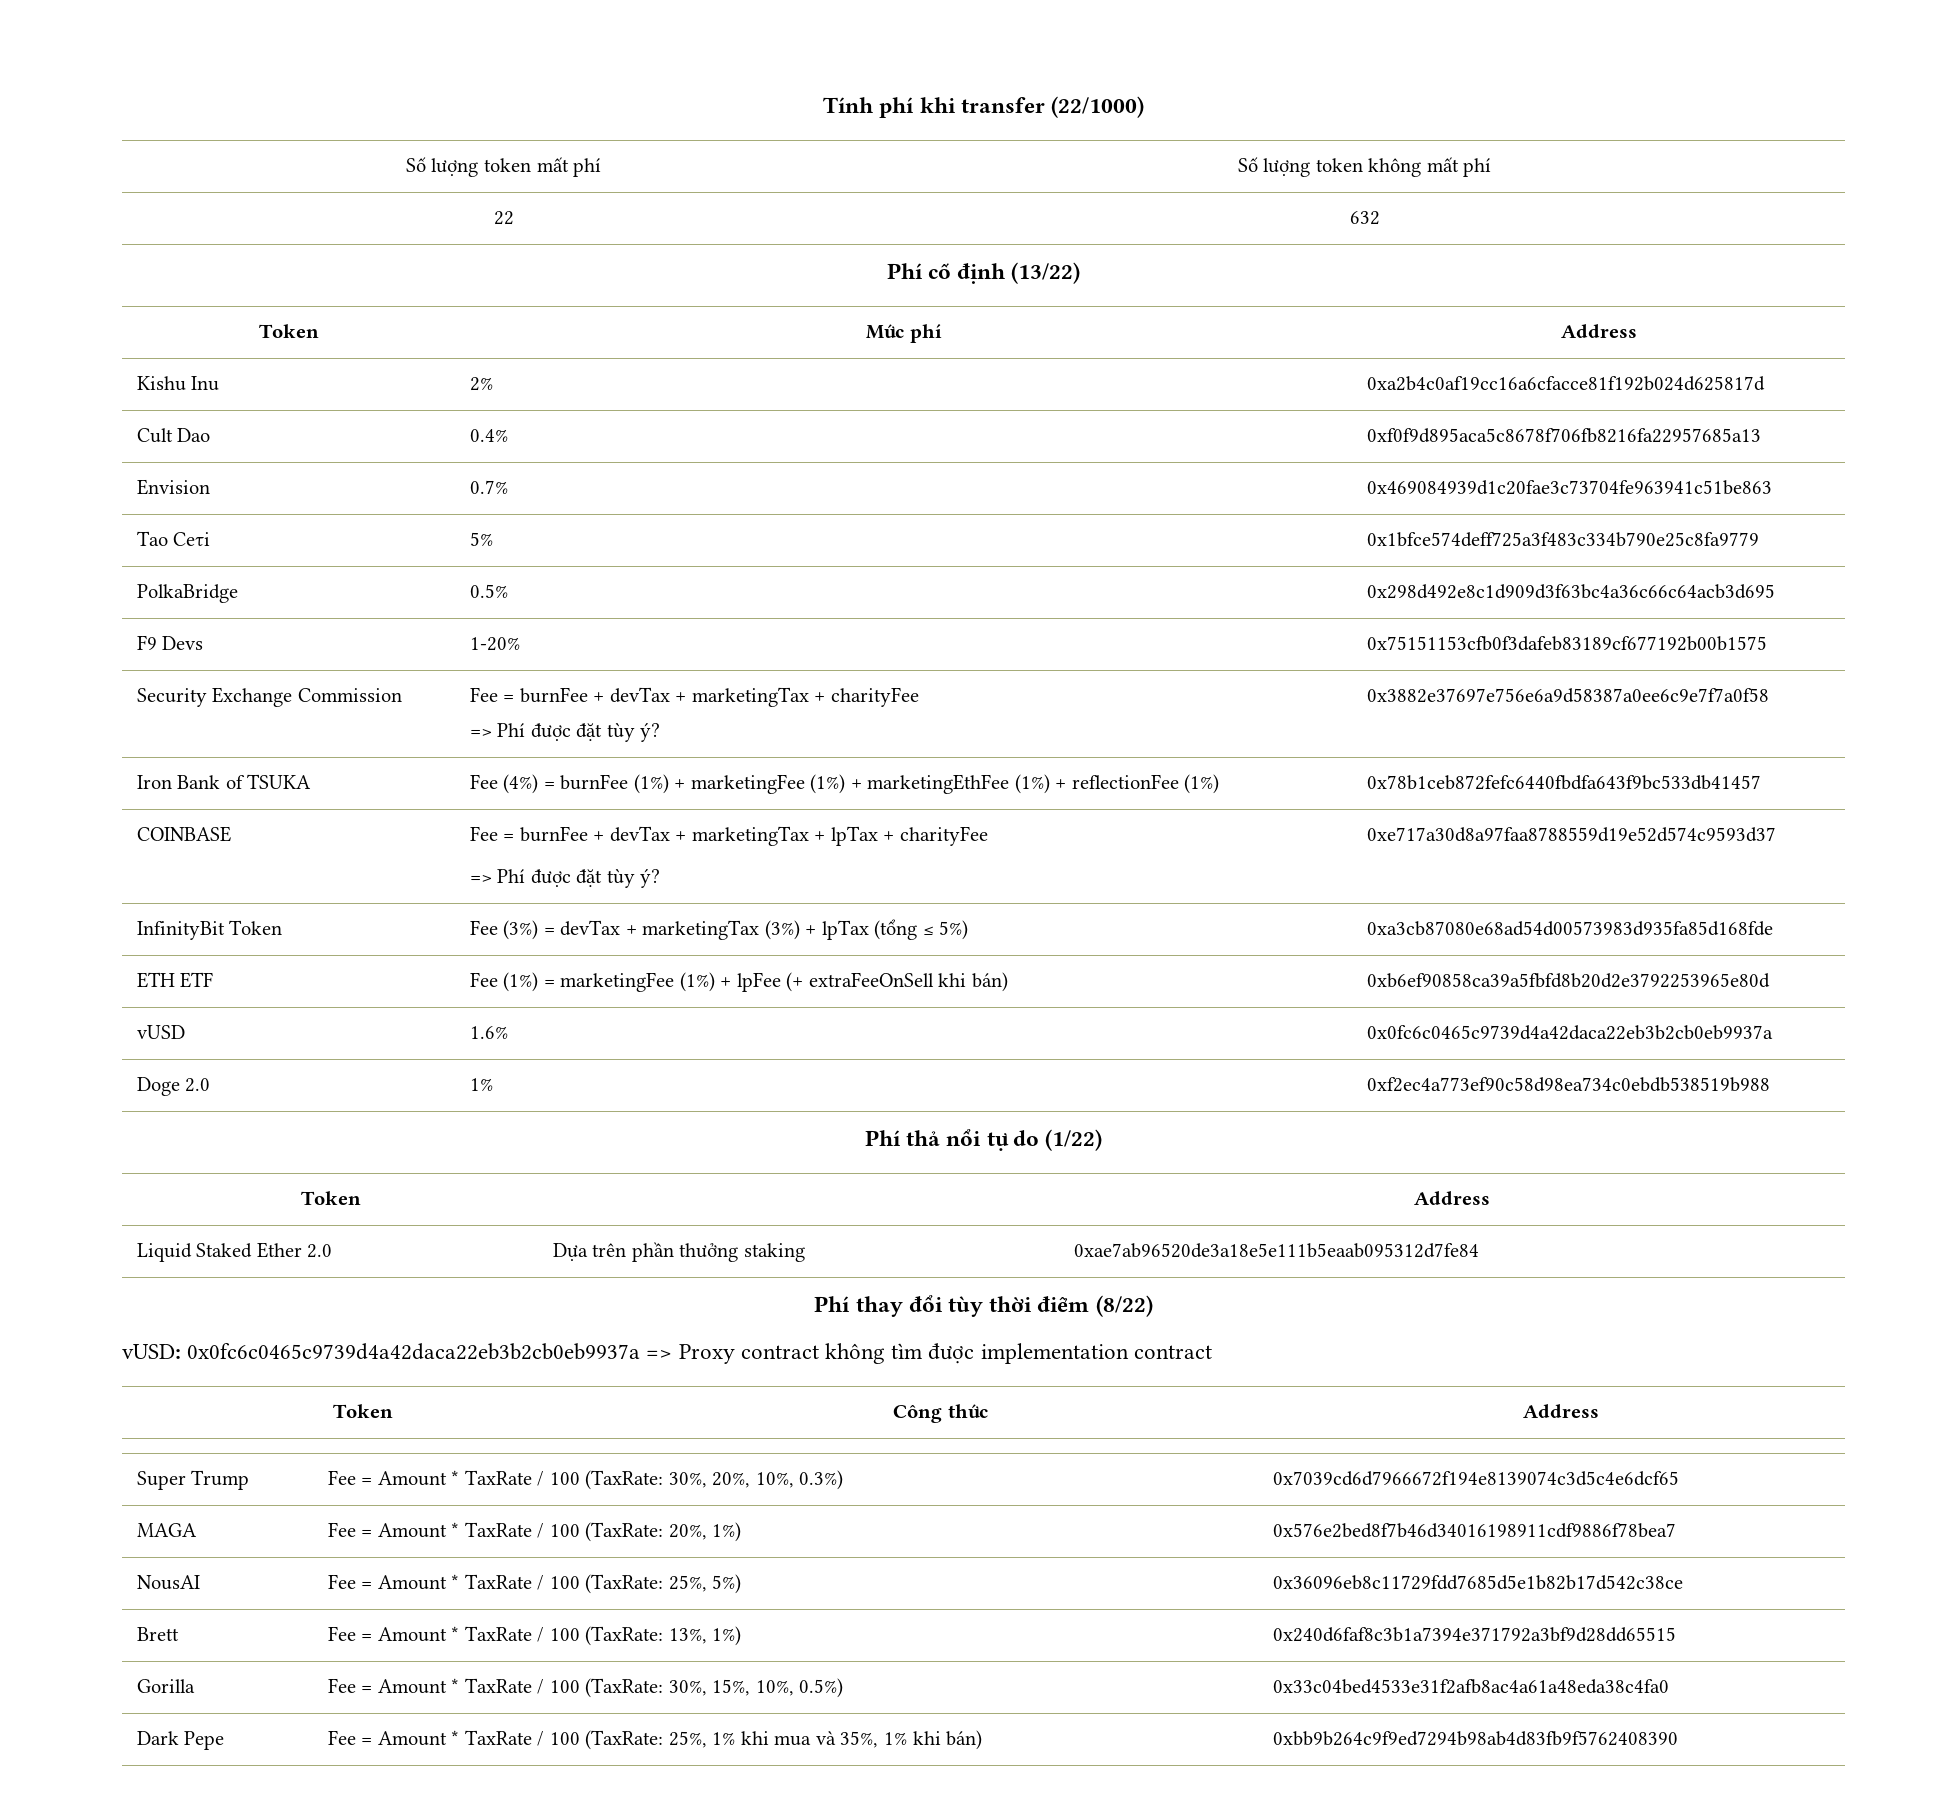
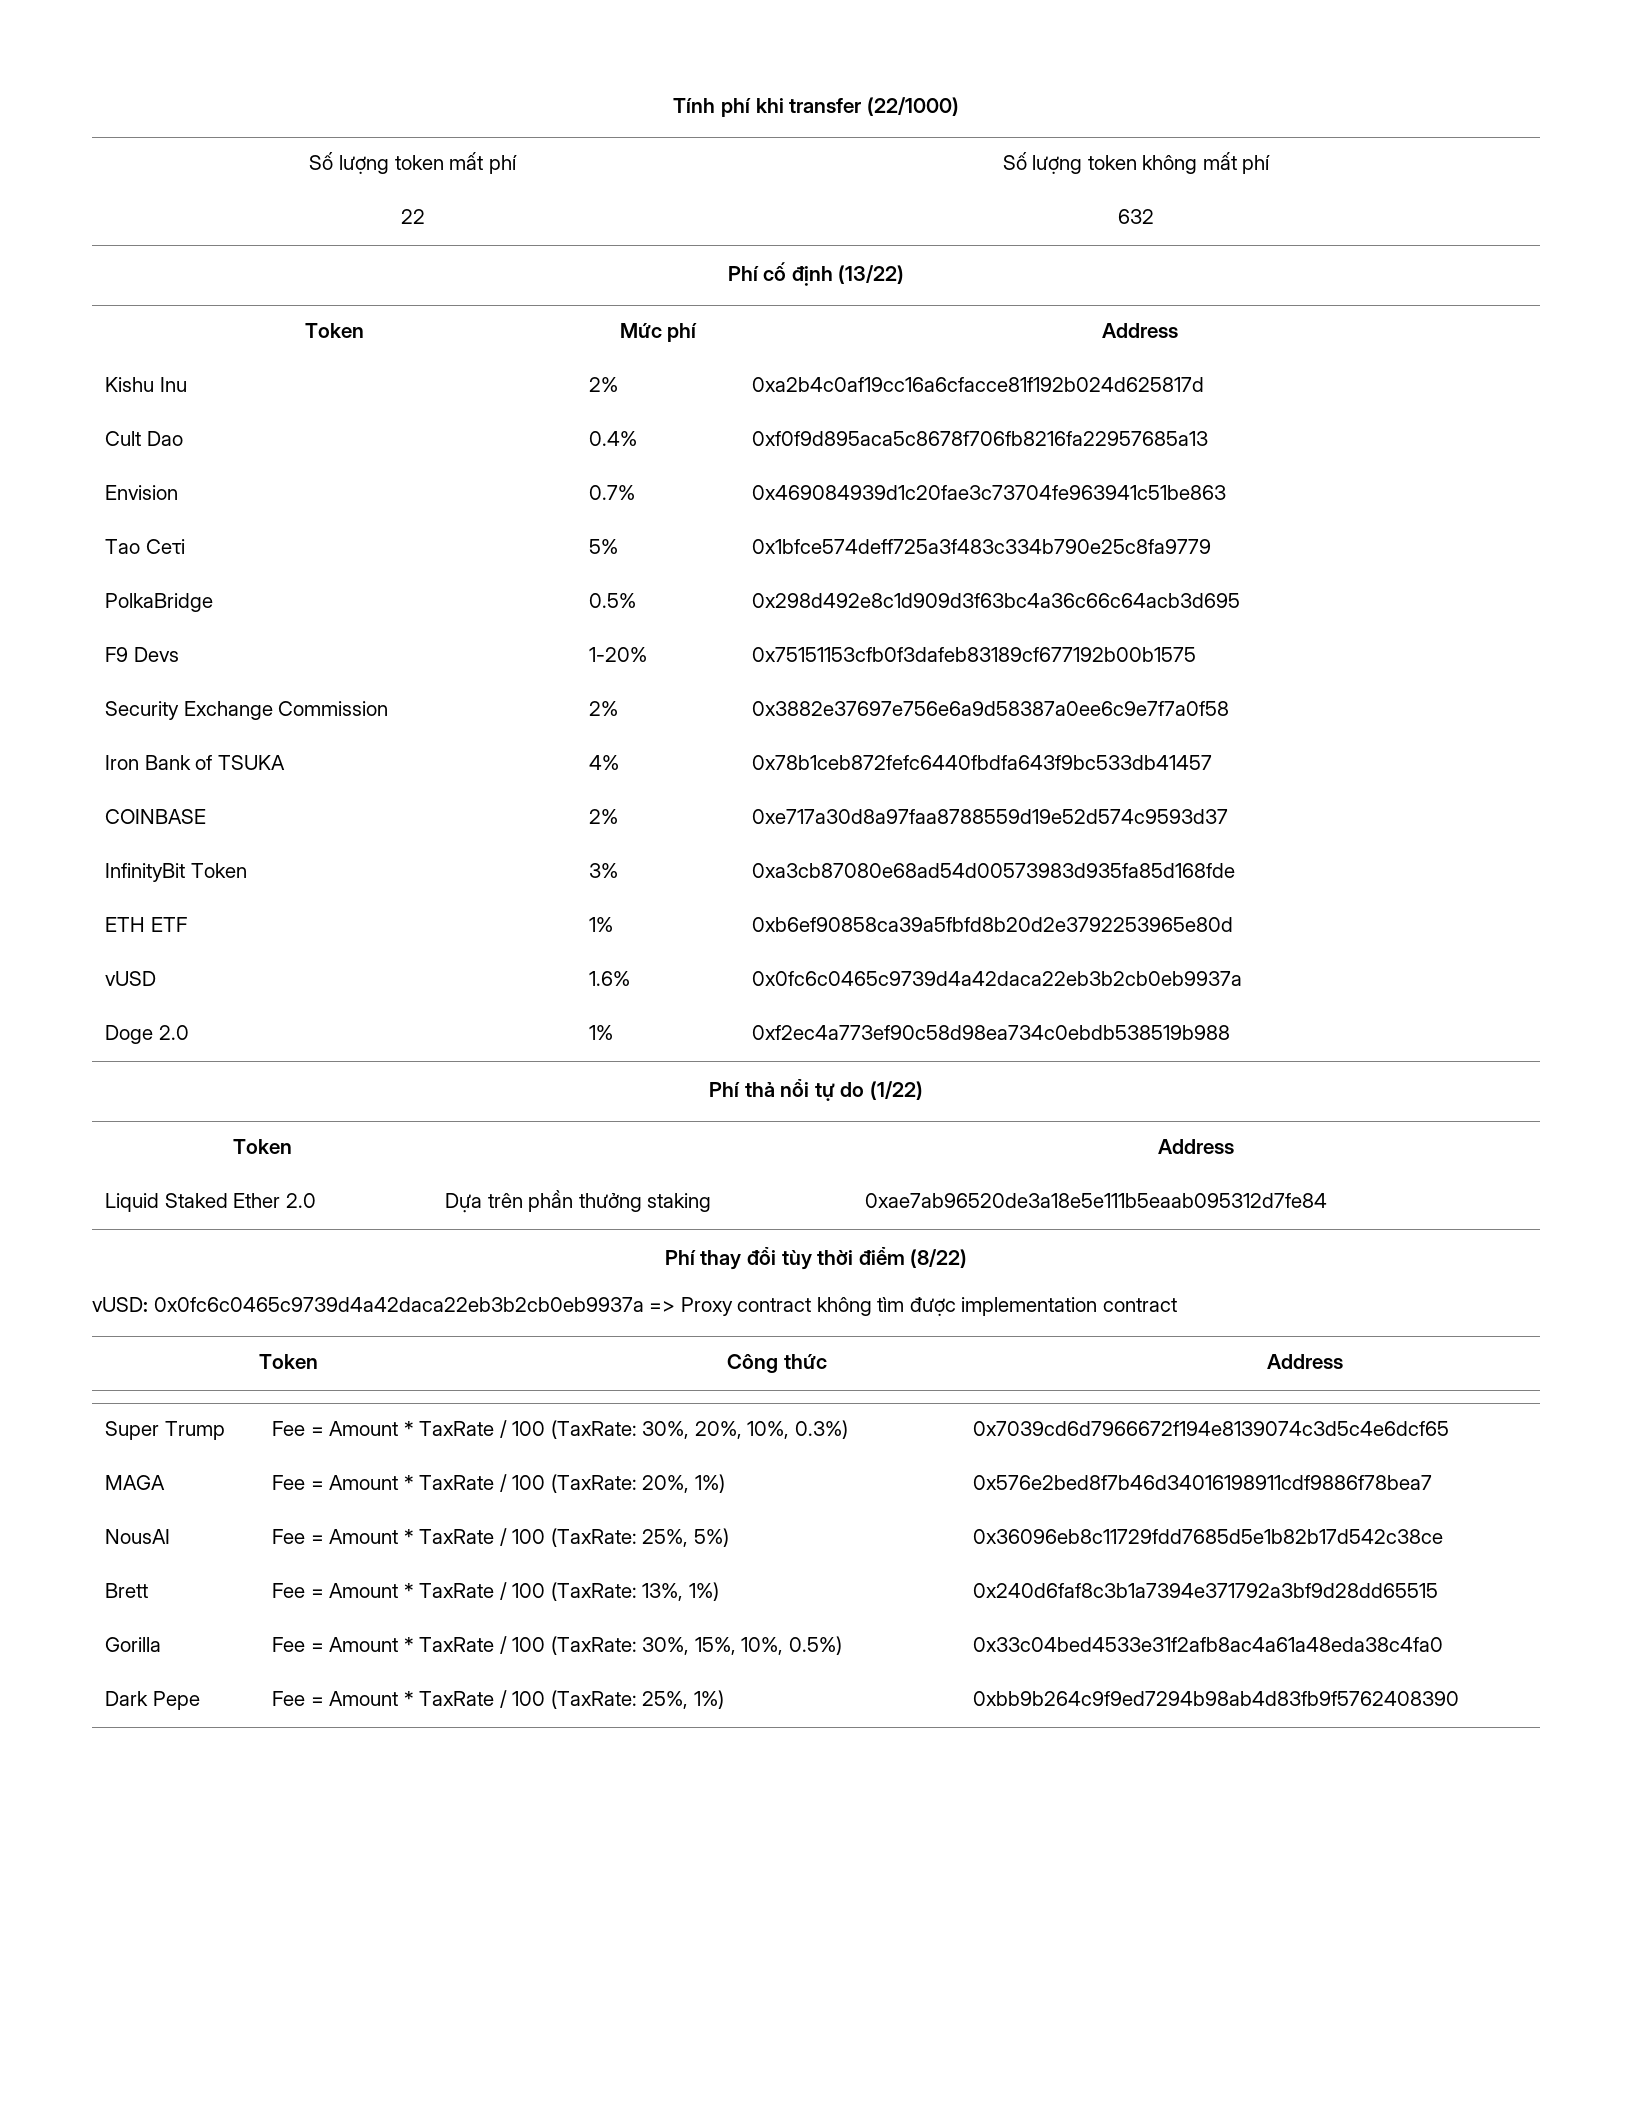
[469,687,919,707] [469,723,661,742] Fee = burnFee + devTax + marketingTax + charityFee // => Phí được đặt tùy ý? -> [589,701,619,716] 2%
[469,774,1220,794] [1366,775,1761,790] [136,826,231,842] [469,826,988,846] [469,869,661,888] [1366,827,1776,842] [136,920,283,940] [469,919,969,940] [1366,921,1773,936] [136,972,214,988] [469,972,1008,992] Fee (4%) = burnFee (1%) + marketingFee (1%) + marketingEthFee (1%) + reflectionFee (1%) | 0x78b1ceb872fefc6440fbdfa643f9bc533db41457 // COINBASE | Fee = burnFee + devTax + marketingTax + lpTax + charityFee // => Phí được đặt tùy ý? | 0xe717a30d8a97faa8788559d19e52d574c9593d37 // InfinityBit Token | Fee (3%) = devTax + marketingTax (3%) + lpTax (tổng ≤ 5%) | 0xa3cb87080e68ad54d00573983d935fa85d168fde // ETH ETF | Fee (1%) = marketingFee (1%) + lpFee (+ extraFeeOnSell khi bán) -> [589,755,620,770] [752,755,1213,770] [105,809,207,824] [589,809,619,824] [752,809,1229,824] [105,863,247,882] [589,863,619,878] [752,863,1236,878] [105,917,187,932] [589,917,614,932] 4% | 0x78b1ceb872fefc6440fbdfa643f9bc533db41457 // COINBASE | 2% | 0xe717a30d8a97faa8788559d19e52d574c9593d37 // InfinityBit Token | 3% | 0xa3cb87080e68ad54d00573983d935fa85d168fde // ETH ETF | 1%
[712,1730,983,1750] 1% khi mua và 35%, 1% khi bán) -> [693,1690,724,1709] 1%)

